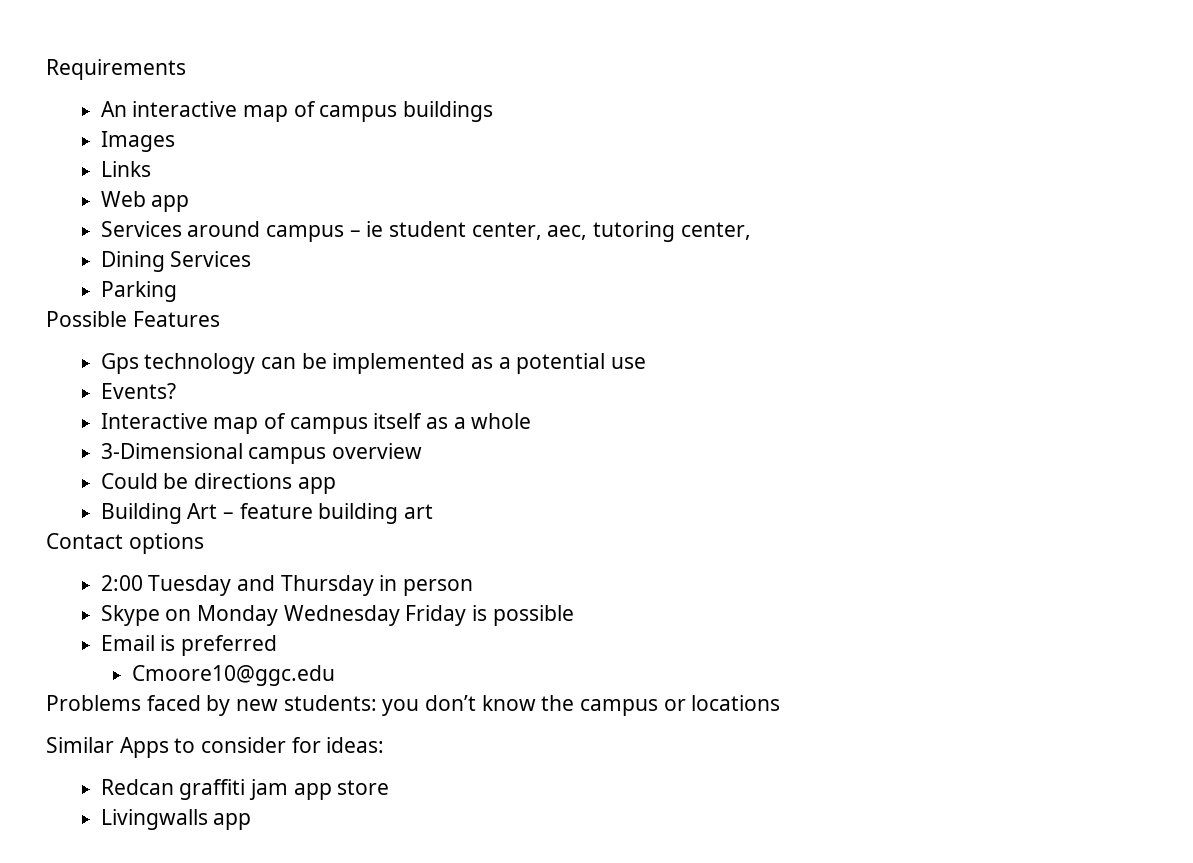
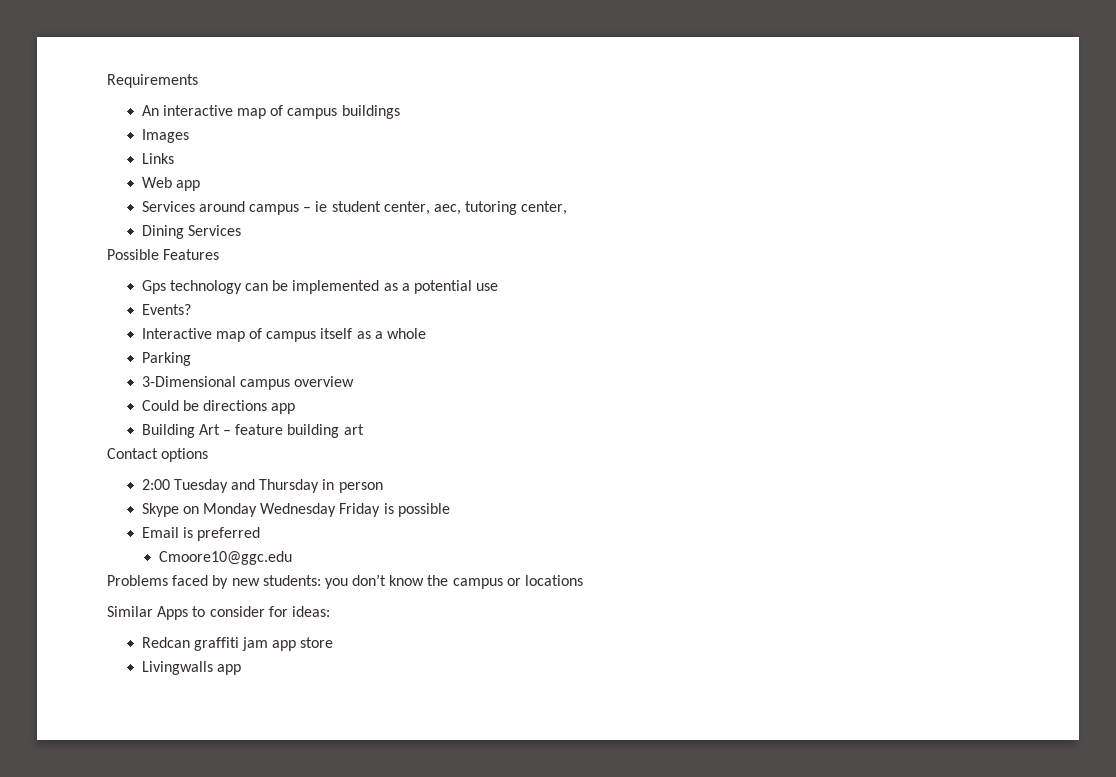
[100,281,177,302] // Parking -> (241, 230) none
(532, 421) none -> [141,352,191,366] // Parking

